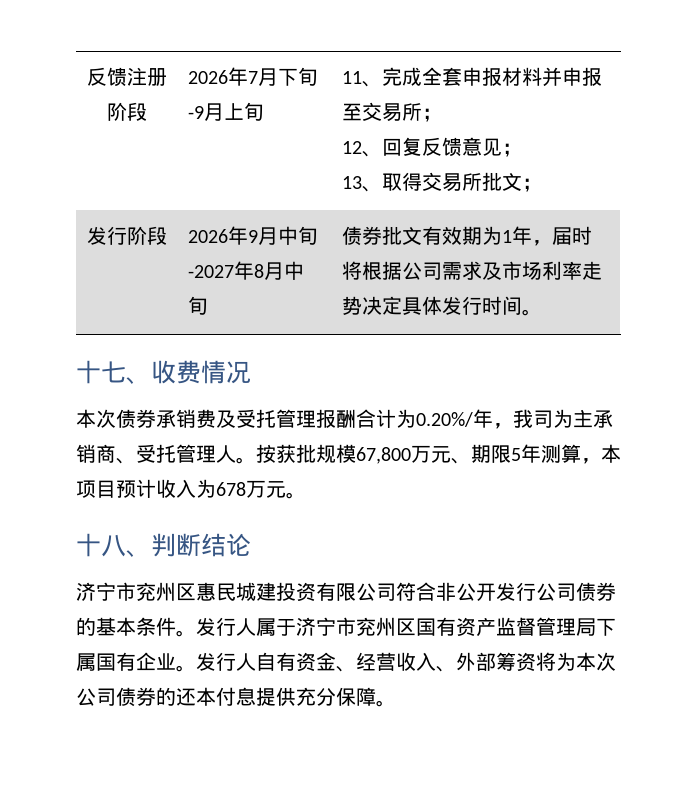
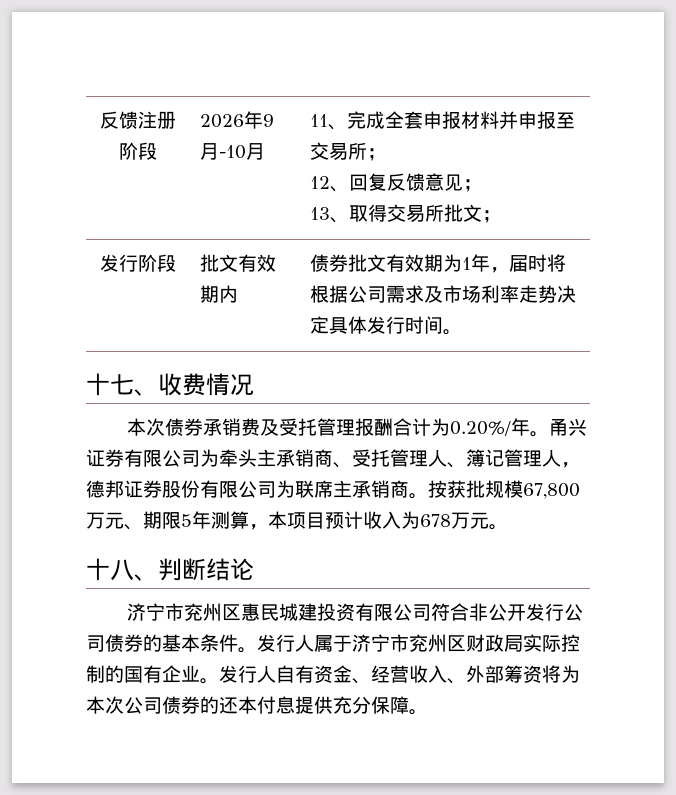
[247,67,318,86] [187,102,264,121] 7月下旬-9月上旬 -> [263,114,275,127] [200,143,266,160] 9月-10月
[187,226,318,245] [187,261,304,280] [187,296,208,315] 2026年9月中旬-2027年8月中旬 -> [200,254,277,272] [200,285,239,303] 批文有效期内
[493,409,573,429] ，我司为 -> [529,419,587,437] [86,449,257,467] 。甬兴证券有限公司为牵头
(236, 454) none -> [447,449,580,468] [86,480,409,498] 、簿记管理人，德邦证券股份有限公司为联席主承销商
[416,617,616,637] [76,653,96,671] 国有资产监督管理局下属 -> [466,634,580,652] [86,665,124,683] 财政局实际控制的

